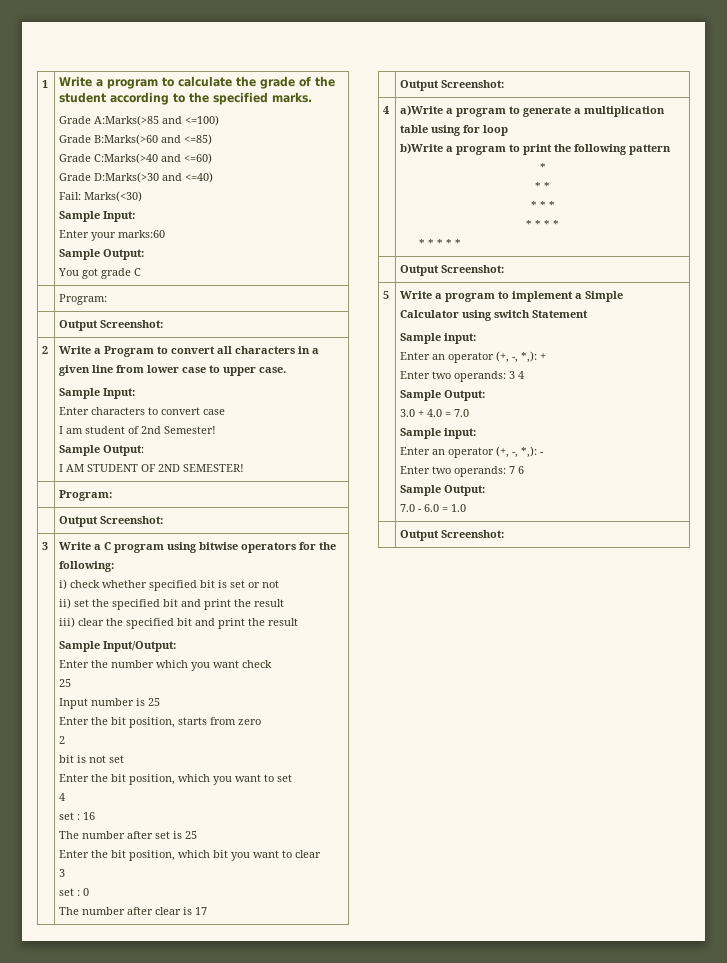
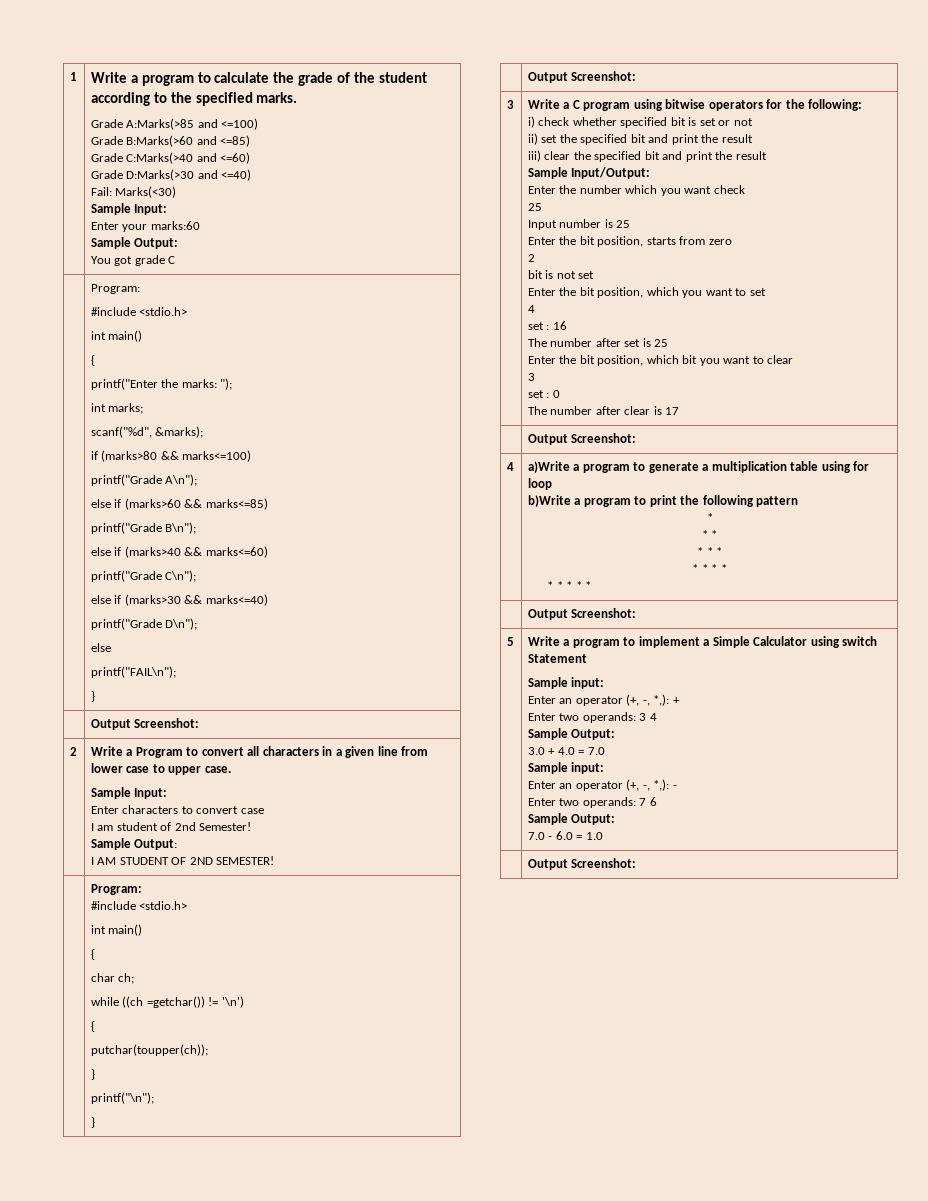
(108, 299) none -> [90,307,188,316] [90,330,143,342] [90,355,95,366] [90,378,233,390] [90,403,144,414] [90,426,204,438] [90,450,252,462] [90,474,198,486] [90,498,268,510] [90,522,197,534] [90,546,268,558] [90,570,197,582] [90,594,268,606] [90,618,198,630] [90,643,111,652] [90,666,176,678] [90,691,95,702] // #include <stdio.h> // int main() // { // printf("Enter the marks: "); // int marks; // scanf("%d", &marks); // if (marks>80 && marks<=100) // printf("Grade A\n"); // else if (marks>60 && marks<=85) // printf("Grade B\n"); // else if (marks>40 && marks<=60) // printf("Grade C\n"); // else if (marks>30 && marks<=40) // printf("Grade D\n"); // else // printf("FAIL\n"); // }
(113, 495) none -> [90,901,188,910] [90,924,143,936] [90,949,95,960] [90,973,135,984] [90,996,244,1008] [90,1021,95,1032] [90,1044,208,1056] [90,1069,95,1080] [90,1092,154,1104] [90,1117,95,1128] // #include <stdio.h> // int main() // { // char ch; // while ((ch =getchar()) != '\n') // { // putchar(toupper(ch)); // } // printf("\n"); // }

